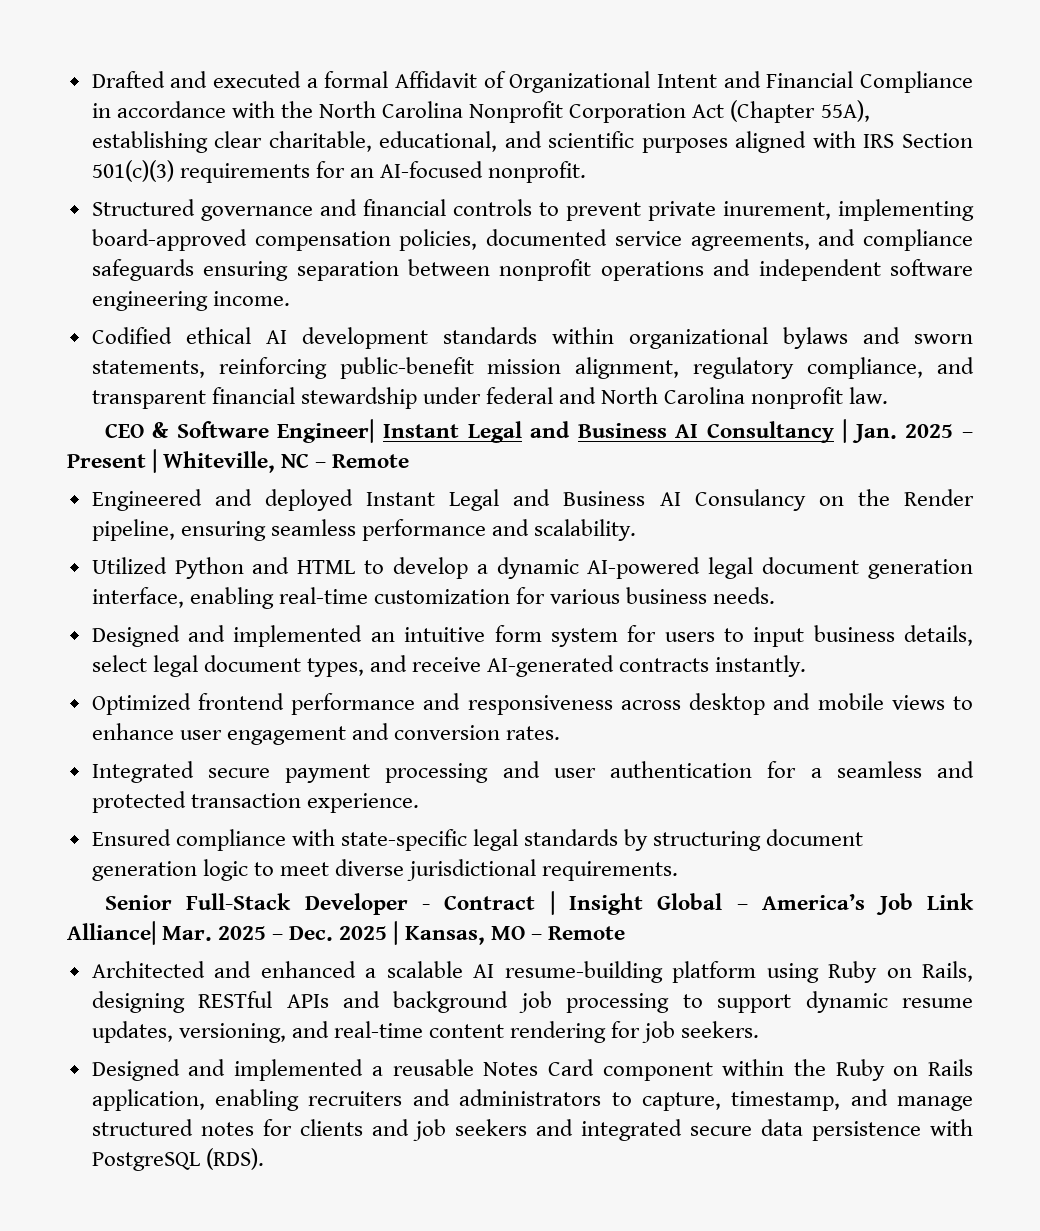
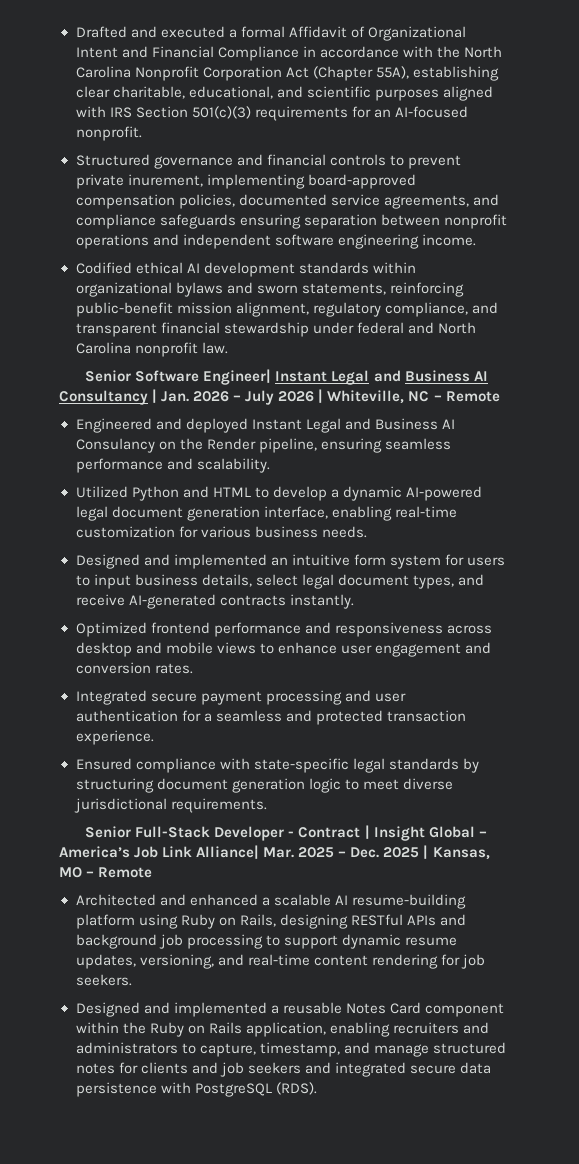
[104,422,170,438] CEO & -> [85,370,132,382] Senior
[905,424,974,438] [67,454,146,468] 2025 – Present -> [193,390,315,405] 2026 – July 2026

